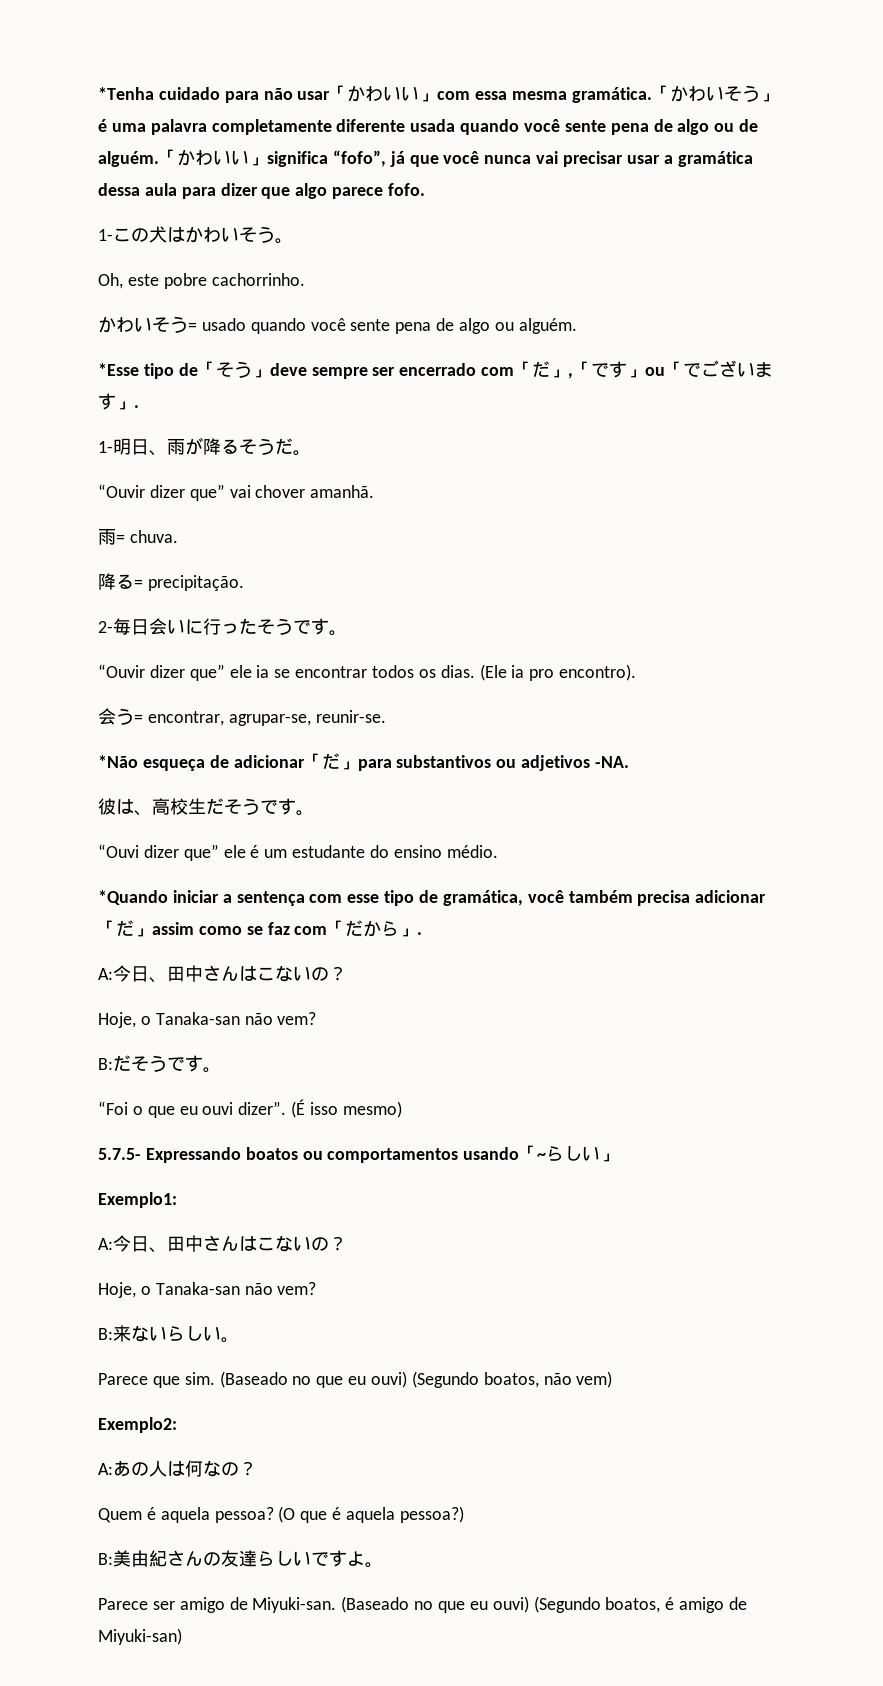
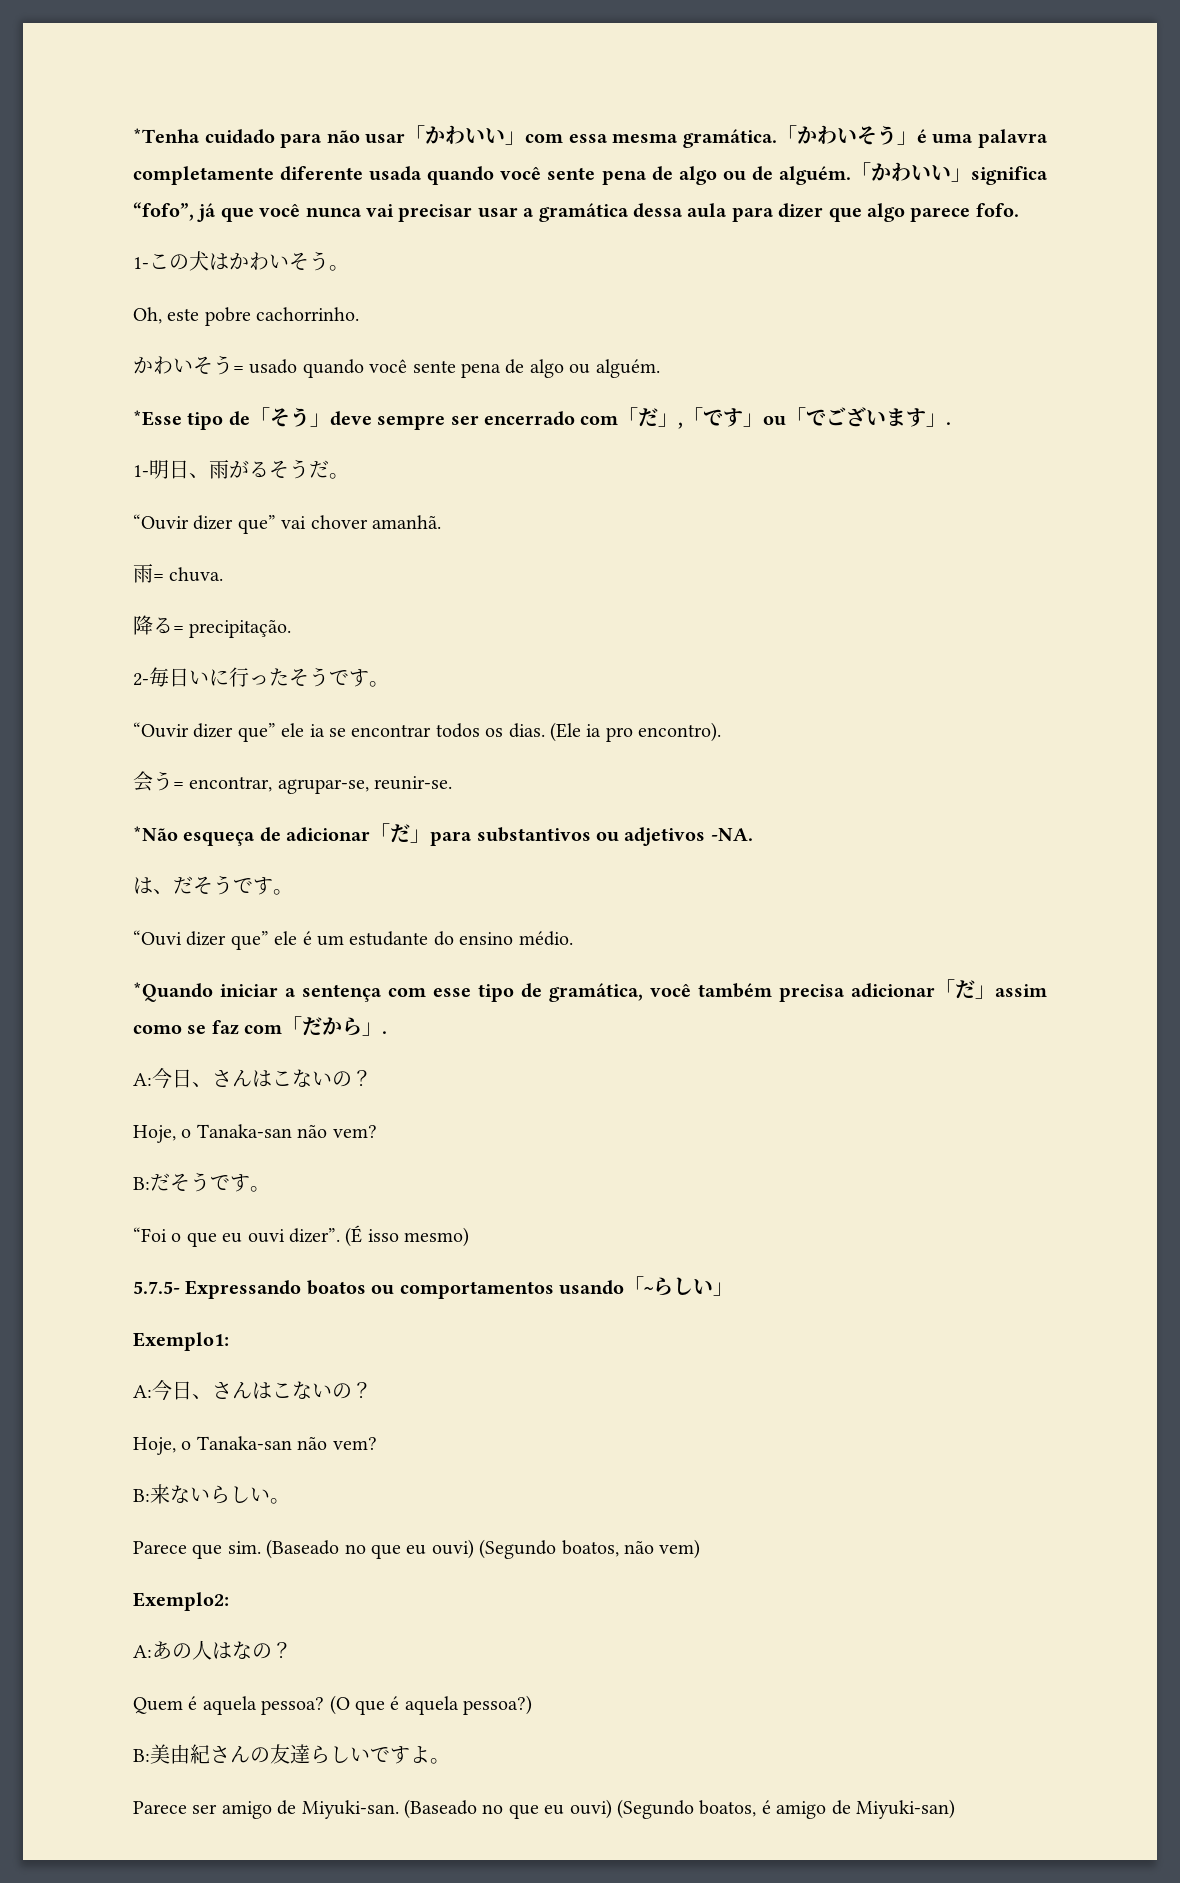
[203,438,221,455] 降 -> (249, 469) none
[149,618,167,635] 会 -> (189, 677) none
[98,798,206,816] 彼は、高校生 -> [133,877,173,894] は、
[167,965,203,982] 田中 -> (212, 1084) none
[167,1235,203,1252] 田中 -> (212, 1396) none
[185,1460,203,1477] 何 -> (232, 1650) none

